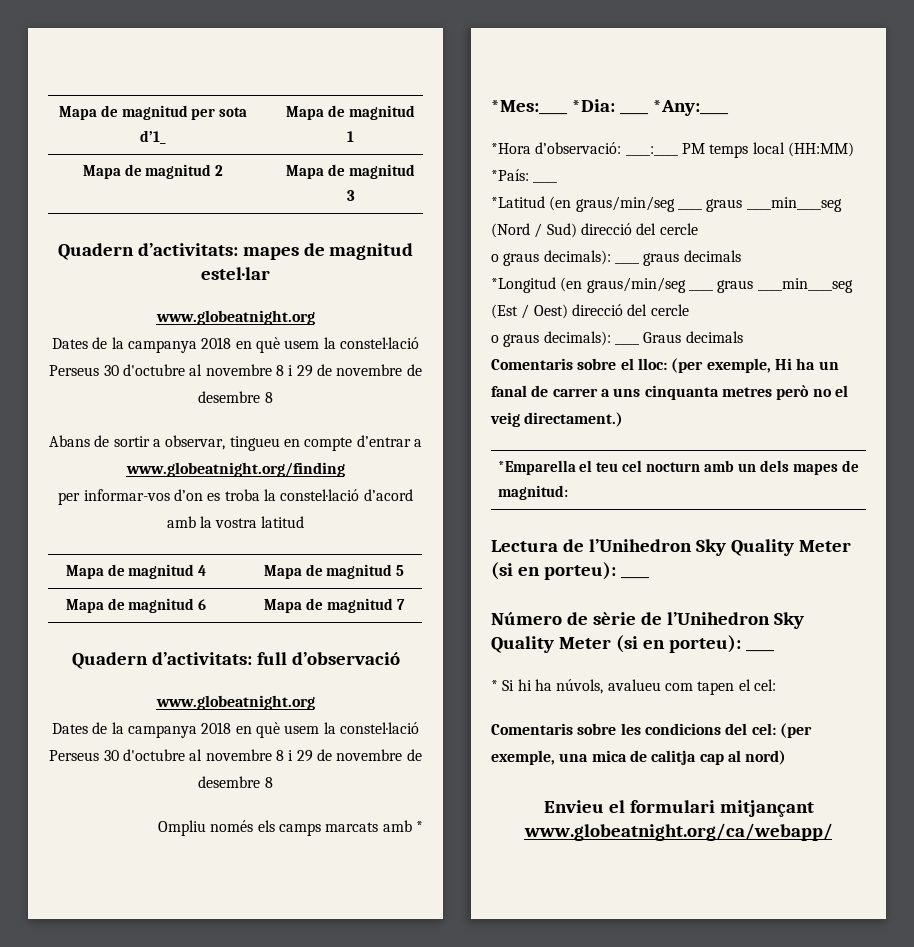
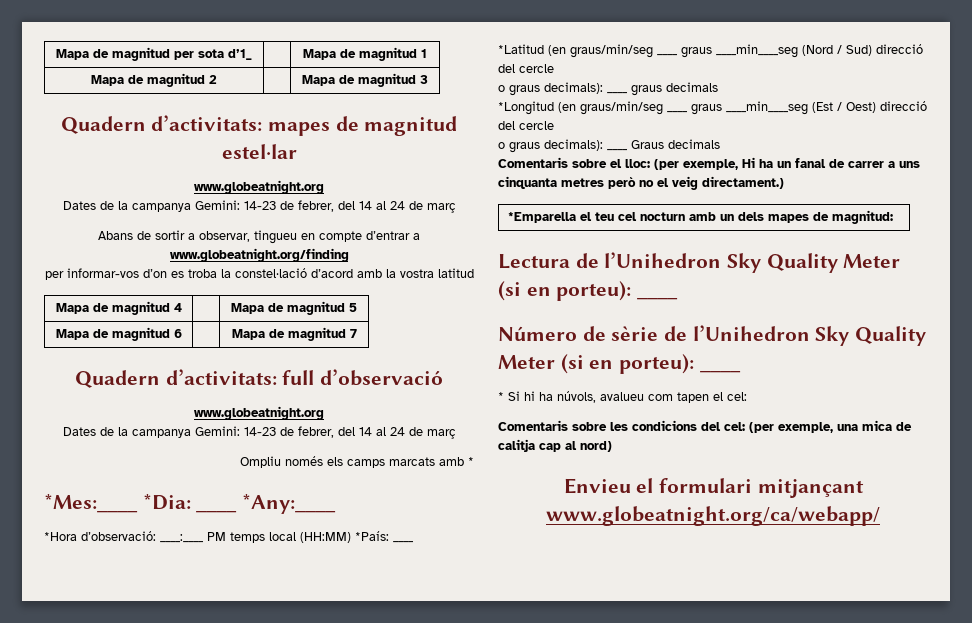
[201,337,419,353] [49,364,422,377] [198,391,273,403] 2018 en què usem la constel·lació Perseus 30 d'octubre al novembre 8 i 29 de novembre de desembre 8 -> [194,200,456,213] Gemini: 14-23 de febrer, del 14 al 24 de març
[201,722,419,738] [49,749,422,762] [198,776,273,788] 2018 en què usem la constel·lació Perseus 30 d'octubre al novembre 8 i 29 de novembre de desembre 8 -> [194,426,456,439] Gemini: 14-23 de febrer, del 14 al 24 de març

